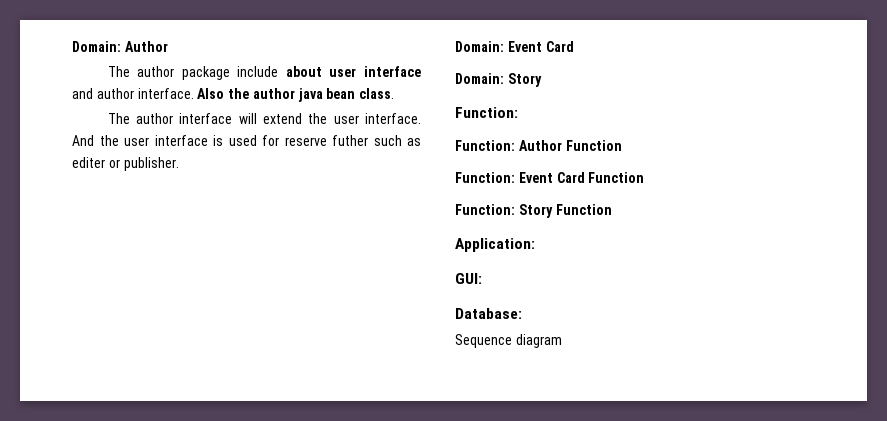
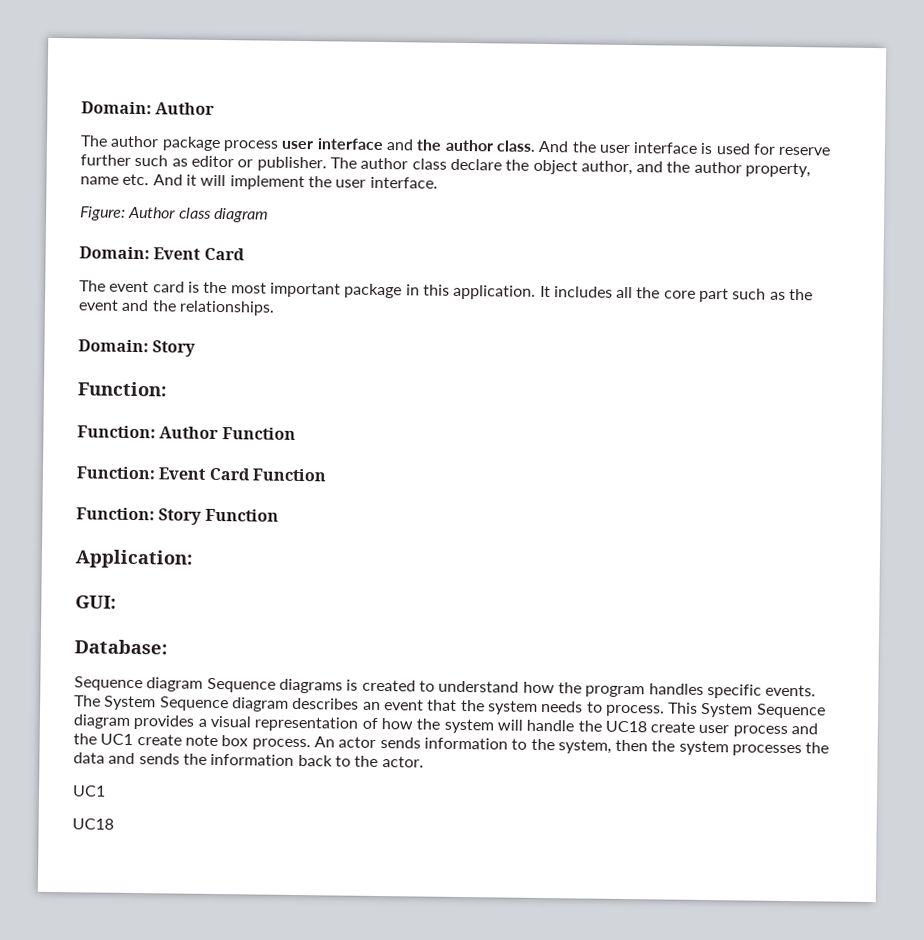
[237,66,322,77] include about -> [222,140,279,152] process
[96,88,395,102] [107,113,421,124] author interface. Also the author java bean class. // The author interface will extend the user interface. -> [416,139,536,152] the author class.
[332,135,421,146] [72,157,105,168] futher such as editer -> [80,154,234,168] further such as editor
[455,41,574,52] // Domain: Event Card -> [329,157,812,178] [80,173,438,191] [80,206,269,223] [79,246,245,261] [79,280,814,303] [78,299,275,316] The author class declare the object author, and the author property, name etc. And it will implement the user interface. // Figure: Author class diagram // Domain: Event Card // The event card is the most important package in this application. It includes all the core part such as the event and the relationships.
(562, 341) none -> [206,677,817,699] [74,695,826,719] [73,714,819,737] [73,733,830,757] [73,752,424,768] [72,785,106,797] [72,818,114,830] Sequence diagrams is created to understand how the program handles specific events. The System Sequence diagram describes an event that the system needs to process. This System Sequence diagram provides a visual representation of how the system will handle the UC18 create user process and the UC1 create note box process. An actor sends information to the system, then the system processes the data and sends the information back to the actor. // UC1 // UC18

